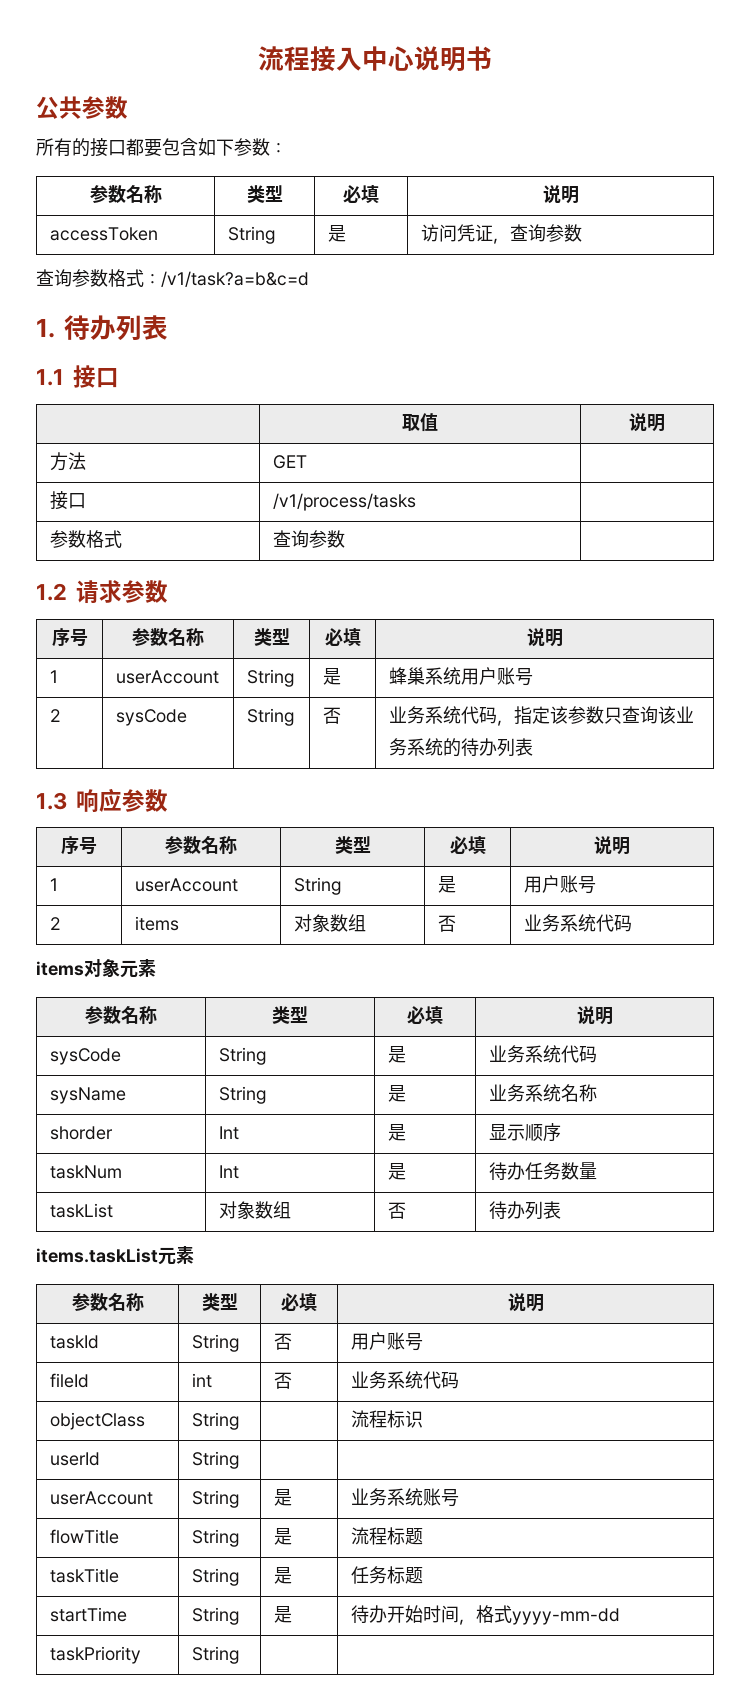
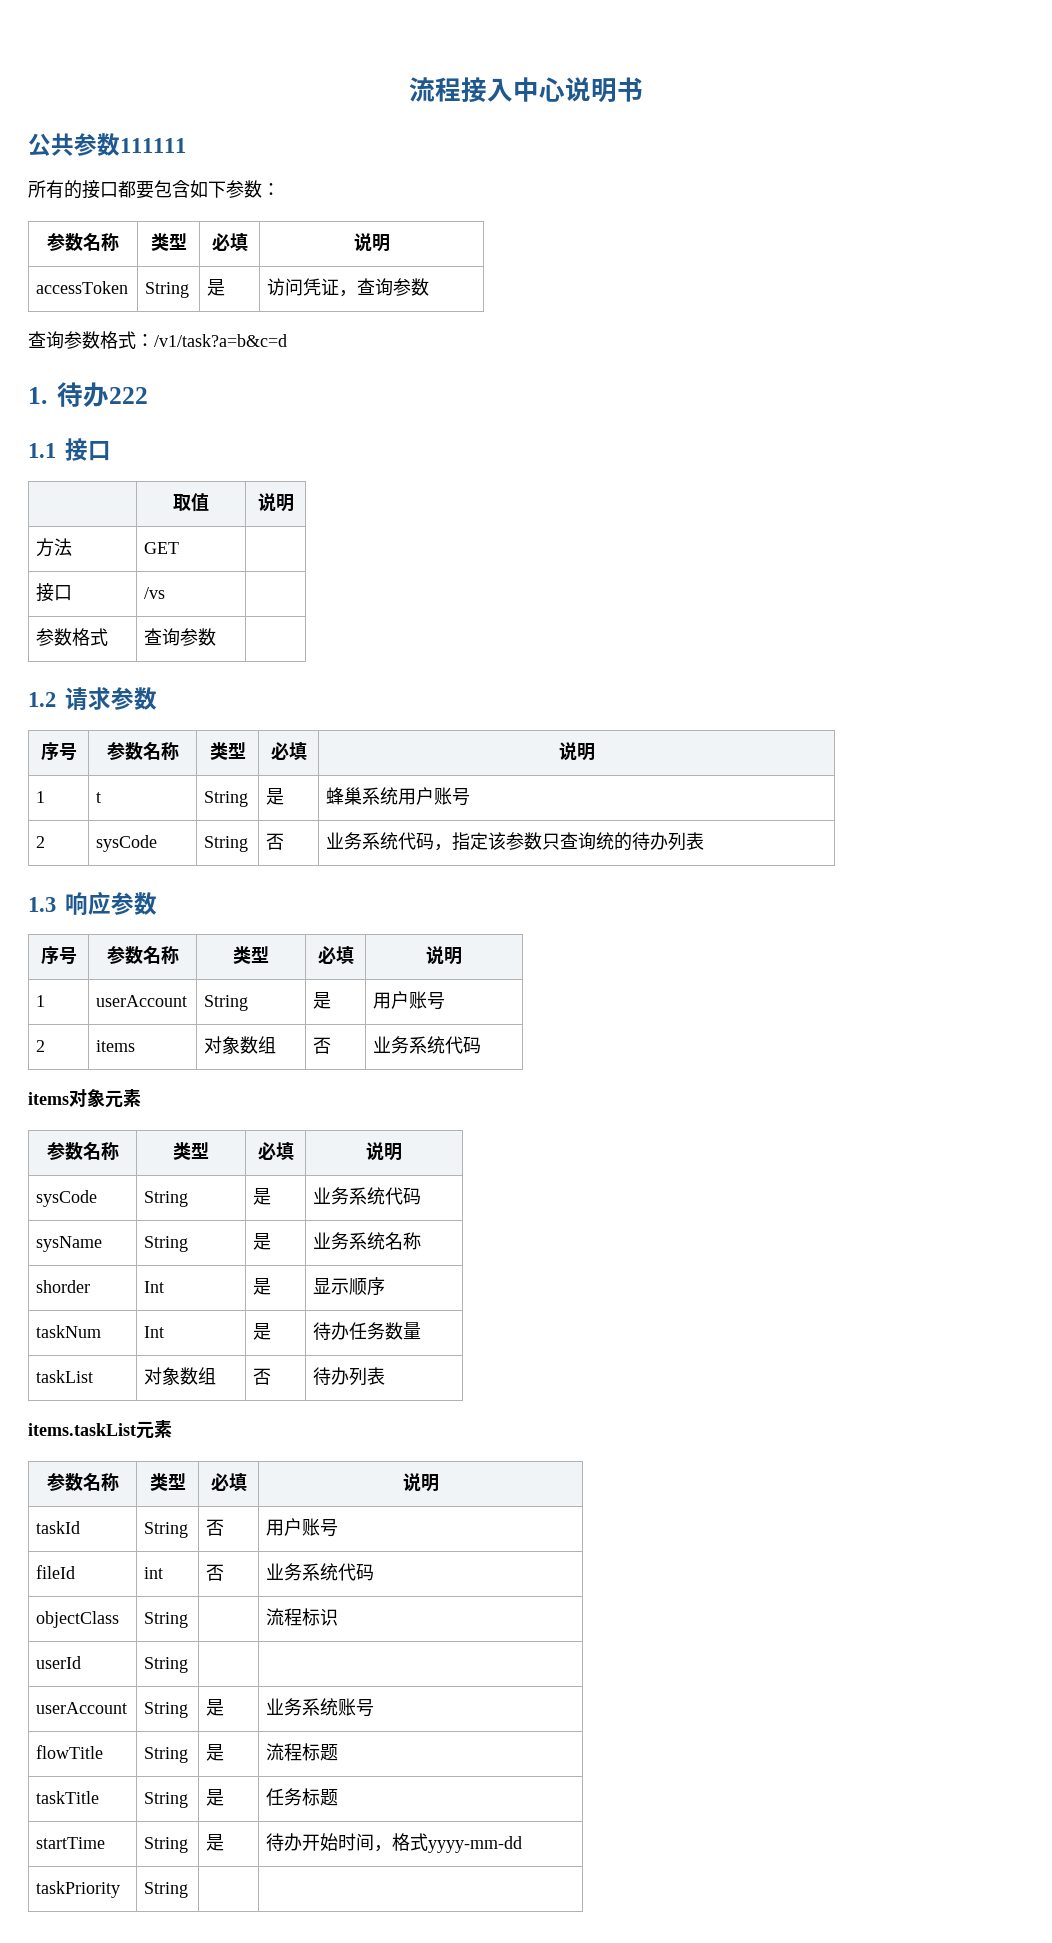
(128, 107) none -> [120,138,186,153] 111111
[116,315,168,341] 列表 -> [108,387,148,404] 222
[272,493,416,511] /v1/process/tasks -> [144,587,166,599] /vs
[115,670,219,684] userAccount -> [96,792,102,803] t
[657,706,694,724] [388,738,425,756] 该业务系 -> (597, 841) none

